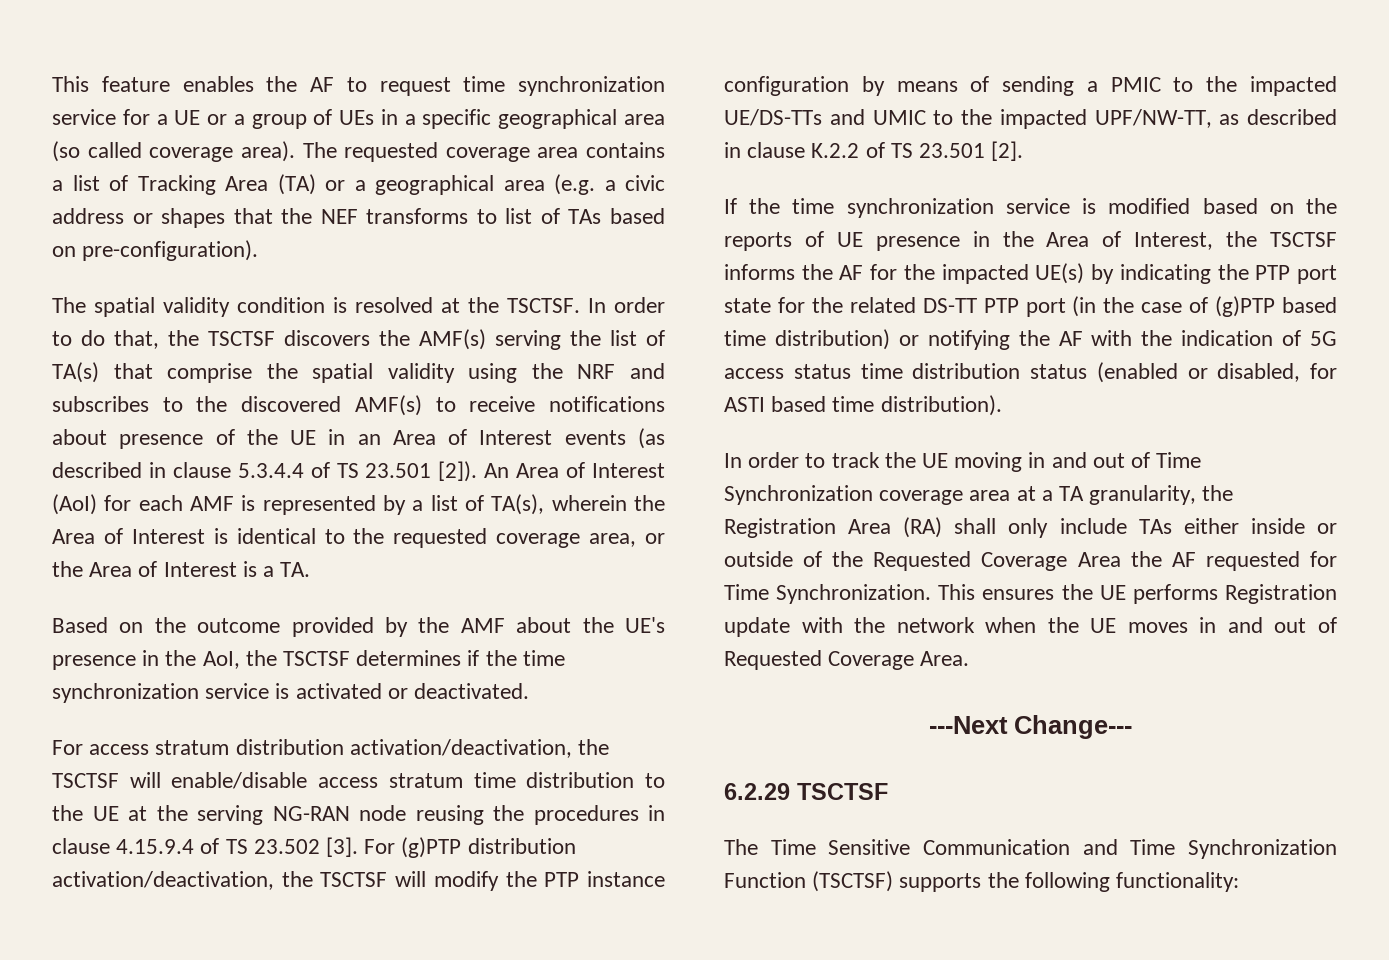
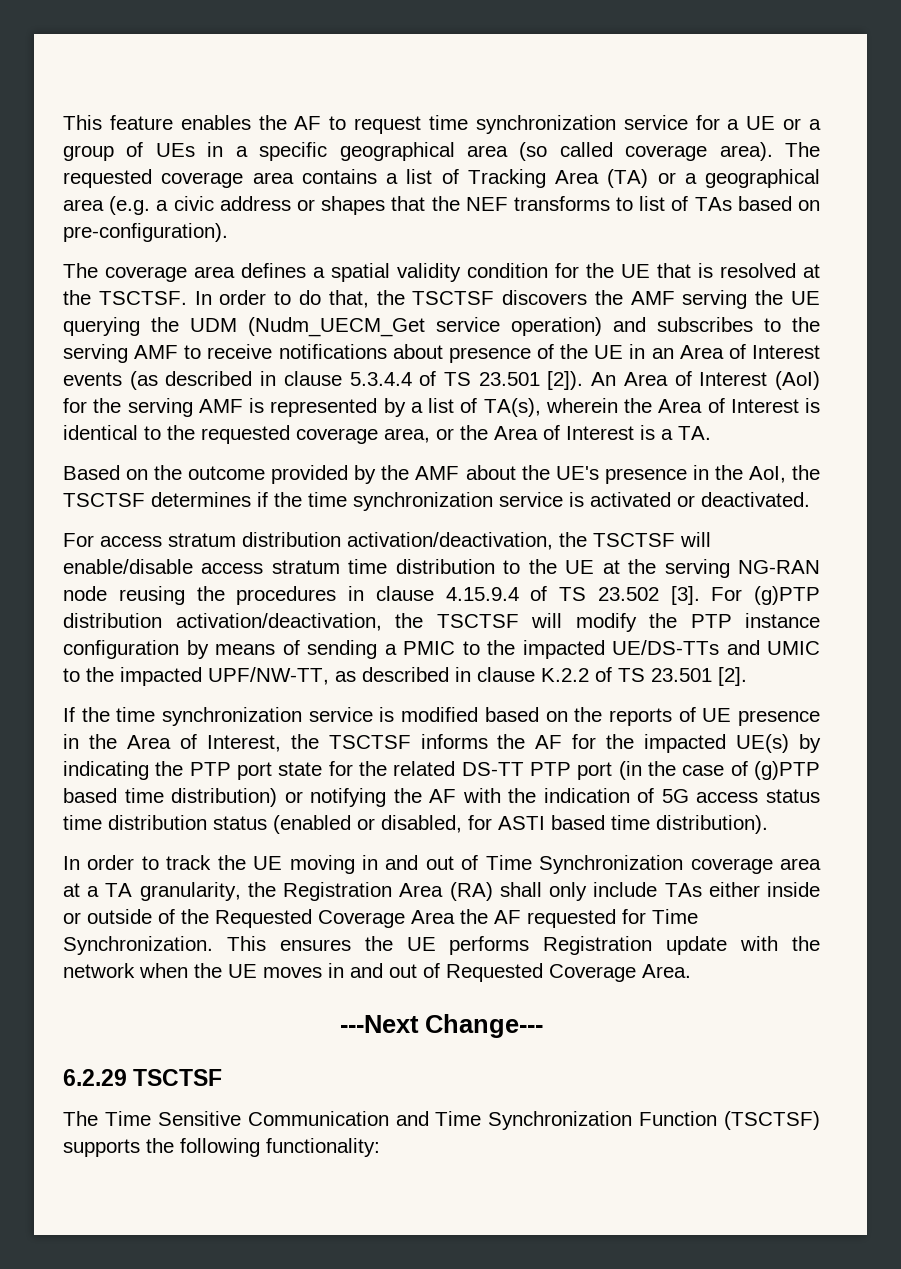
[94,297,325,317] spatial validity condition -> [105,263,691,282] coverage area defines a spatial validity condition for the UE that
[419,329,486,350] AMF(s) -> [630,291,675,305] AMF
[610,330,665,346] [52,362,616,383] list of TA(s) that comprise the spatial validity using the NRF -> [791,291,821,305] [63,317,602,337] UE querying the UDM (Nudm_UECM_Get service operation)
[241,395,422,416] discovered AMF(s) -> [63,344,179,363] serving AMF
[138,495,183,511] each -> [93,398,193,417] the serving

